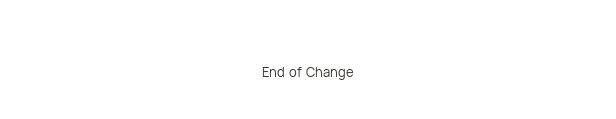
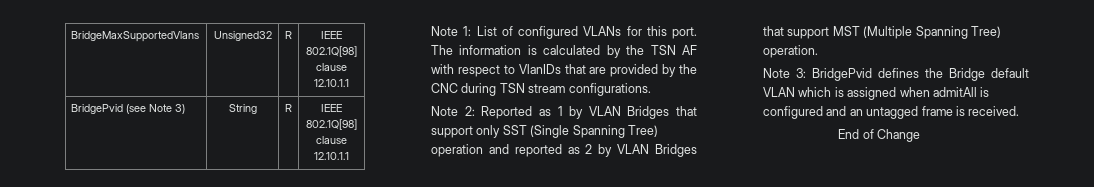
(262, 72) none -> [71,31,200,42] [213,31,272,41] [285,31,292,39] [321,31,342,39] [306,46,357,57] [316,63,347,71] [314,79,349,87] [71,104,186,114] [228,104,257,114] [285,104,292,112] [321,104,342,112] [306,119,357,130] [316,136,347,144] [314,152,349,160] [431,26,697,39] [431,45,697,58] [431,64,697,77] [431,83,651,96] [431,106,697,119] [431,125,658,138] [431,144,697,157] [763,26,1001,39] [763,45,819,58] [763,68,1029,81] [763,87,990,100] [763,106,1020,119] BridgeMaxSupportedVlans | Unsigned32 | R | IEEE 802.1Q[98] clause 12.10.1.1 // BridgePvid (see Note 3) | String | R | IEEE 802.1Q[98] clause 12.10.1.1 // Note 1: List of configured VLANs for this port. The information is calculated by the TSN AF with respect to VlanIDs that are provided by the CNC during TSN stream configurations. // Note 2: Reported as 1 by VLAN Bridges that support only SST (Single Spanning Tree) operation and reported as 2 by VLAN Bridges that support MST (Multiple Spanning Tree) operation. // Note 3: BridgePvid defines the Bridge default VLAN which is assigned when admitAll is configured and an untagged frame is received. //

